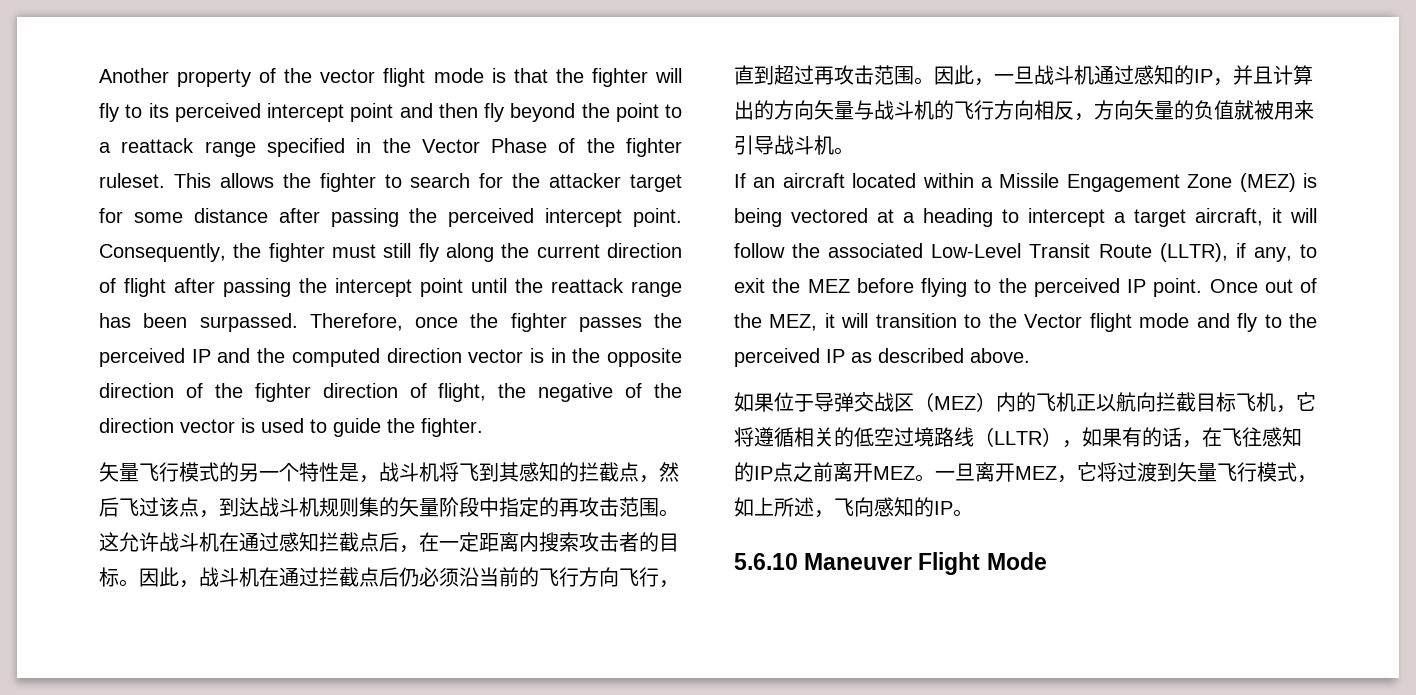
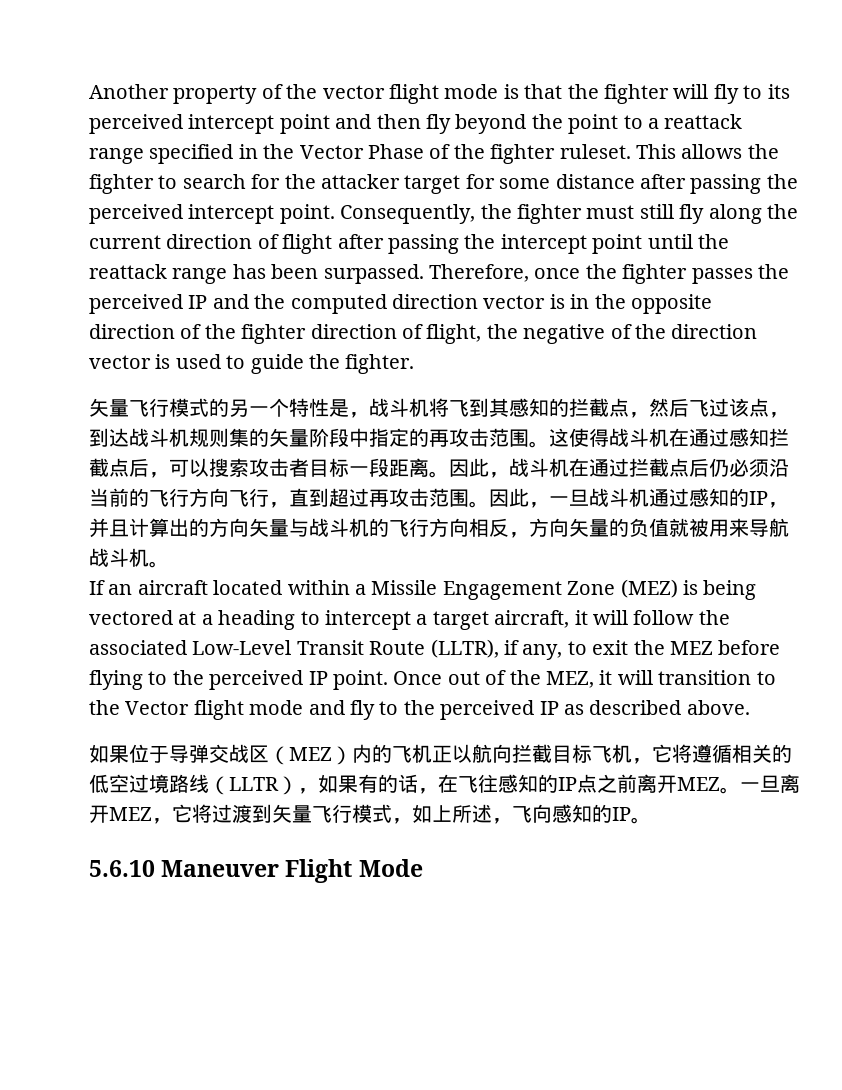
[119,532,159,552] 允许 -> [569,428,609,447] 使得
[419,532,679,552] [99,567,119,587] 在一定距离内搜索攻击者的目标 -> [169,458,429,477] 可以搜索攻击者目标一段距离
[734,135,774,155] 引导 -> [749,518,789,537] 导航

